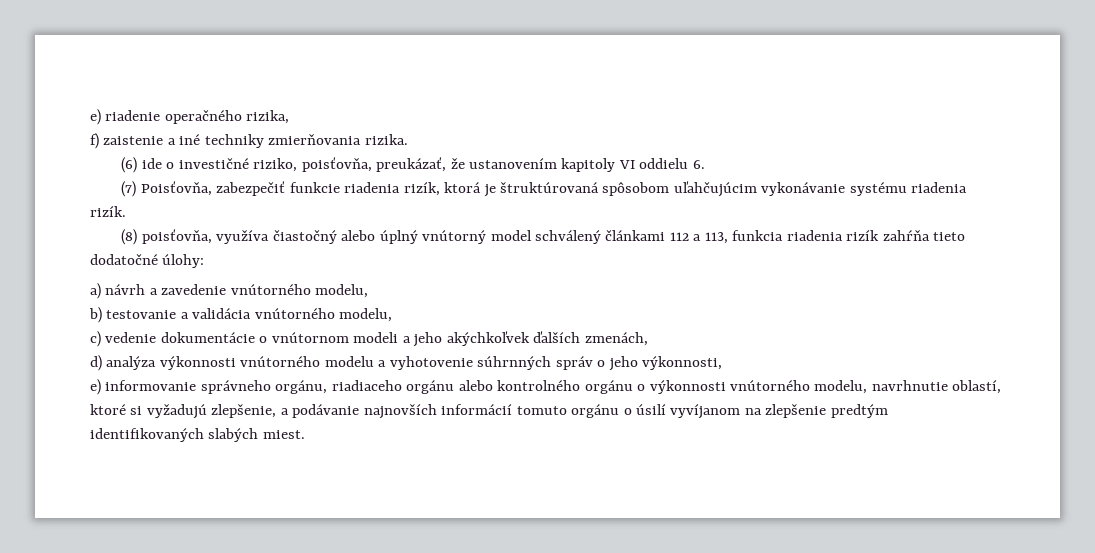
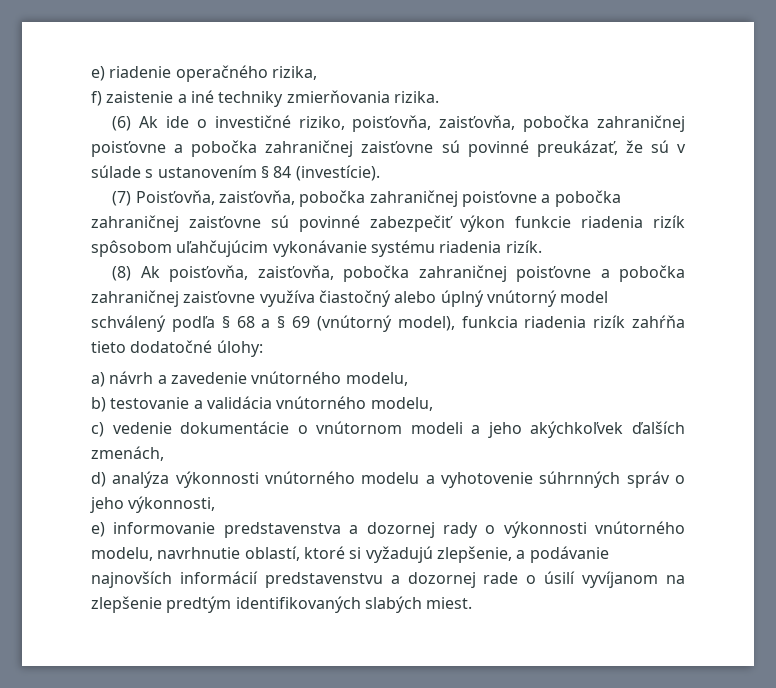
(138, 165) none -> [139,116,159,128] Ak
[376,157,705,172] [121,181,600,197] preukázať, že ustanovením kapitoly VI oddielu 6. // (7) Poisťovňa, zabezpečiť funkcie riadenia rizík, ktorá je štruktúrovaná -> [439,115,685,132] [91,140,687,157] [91,165,380,181] [112,190,621,207] [91,215,685,232] zaisťovňa, pobočka zahraničnej poisťovne a pobočka zahraničnej zaisťovne sú povinné preukázať, že sú v súlade s ustanovením § 84 (investície). // (7) Poisťovňa, zaisťovňa, pobočka zahraničnej poisťovne a pobočka zahraničnej zaisťovne sú povinné zabezpečiť výkon funkcie riadenia rizík
[141,229,212,244] poisťovňa, -> [140,265,686,282] [91,290,256,307] Ak poisťovňa, zaisťovňa, pobočka zahraničnej poisťovne a pobočka zahraničnej zaisťovne
[605,230,728,244] článkami 112 a 113, -> [171,315,455,332] podľa § 68 a § 69 (vnútorný model),
[200,380,633,394] správneho orgánu, riadiaceho orgánu alebo kontrolného orgánu -> [223,522,478,538] predstavenstva a dozornej rady
[516,404,620,418] tomuto orgánu -> [264,572,519,588] predstavenstvu a dozornej rade

